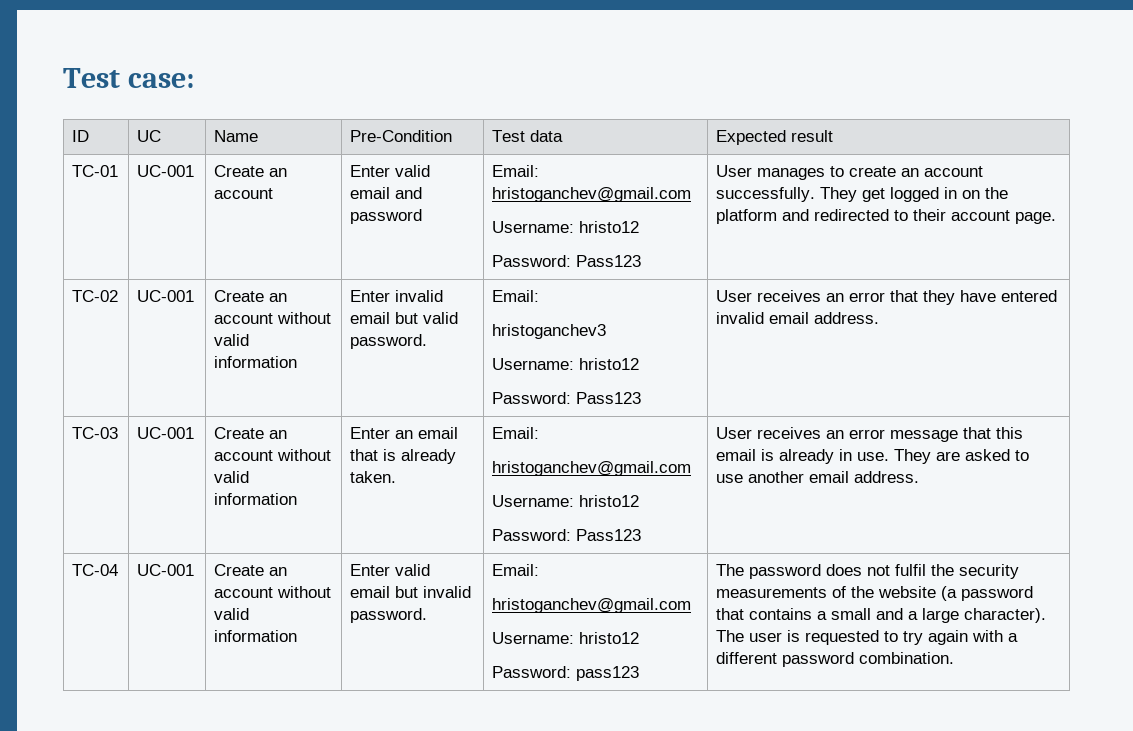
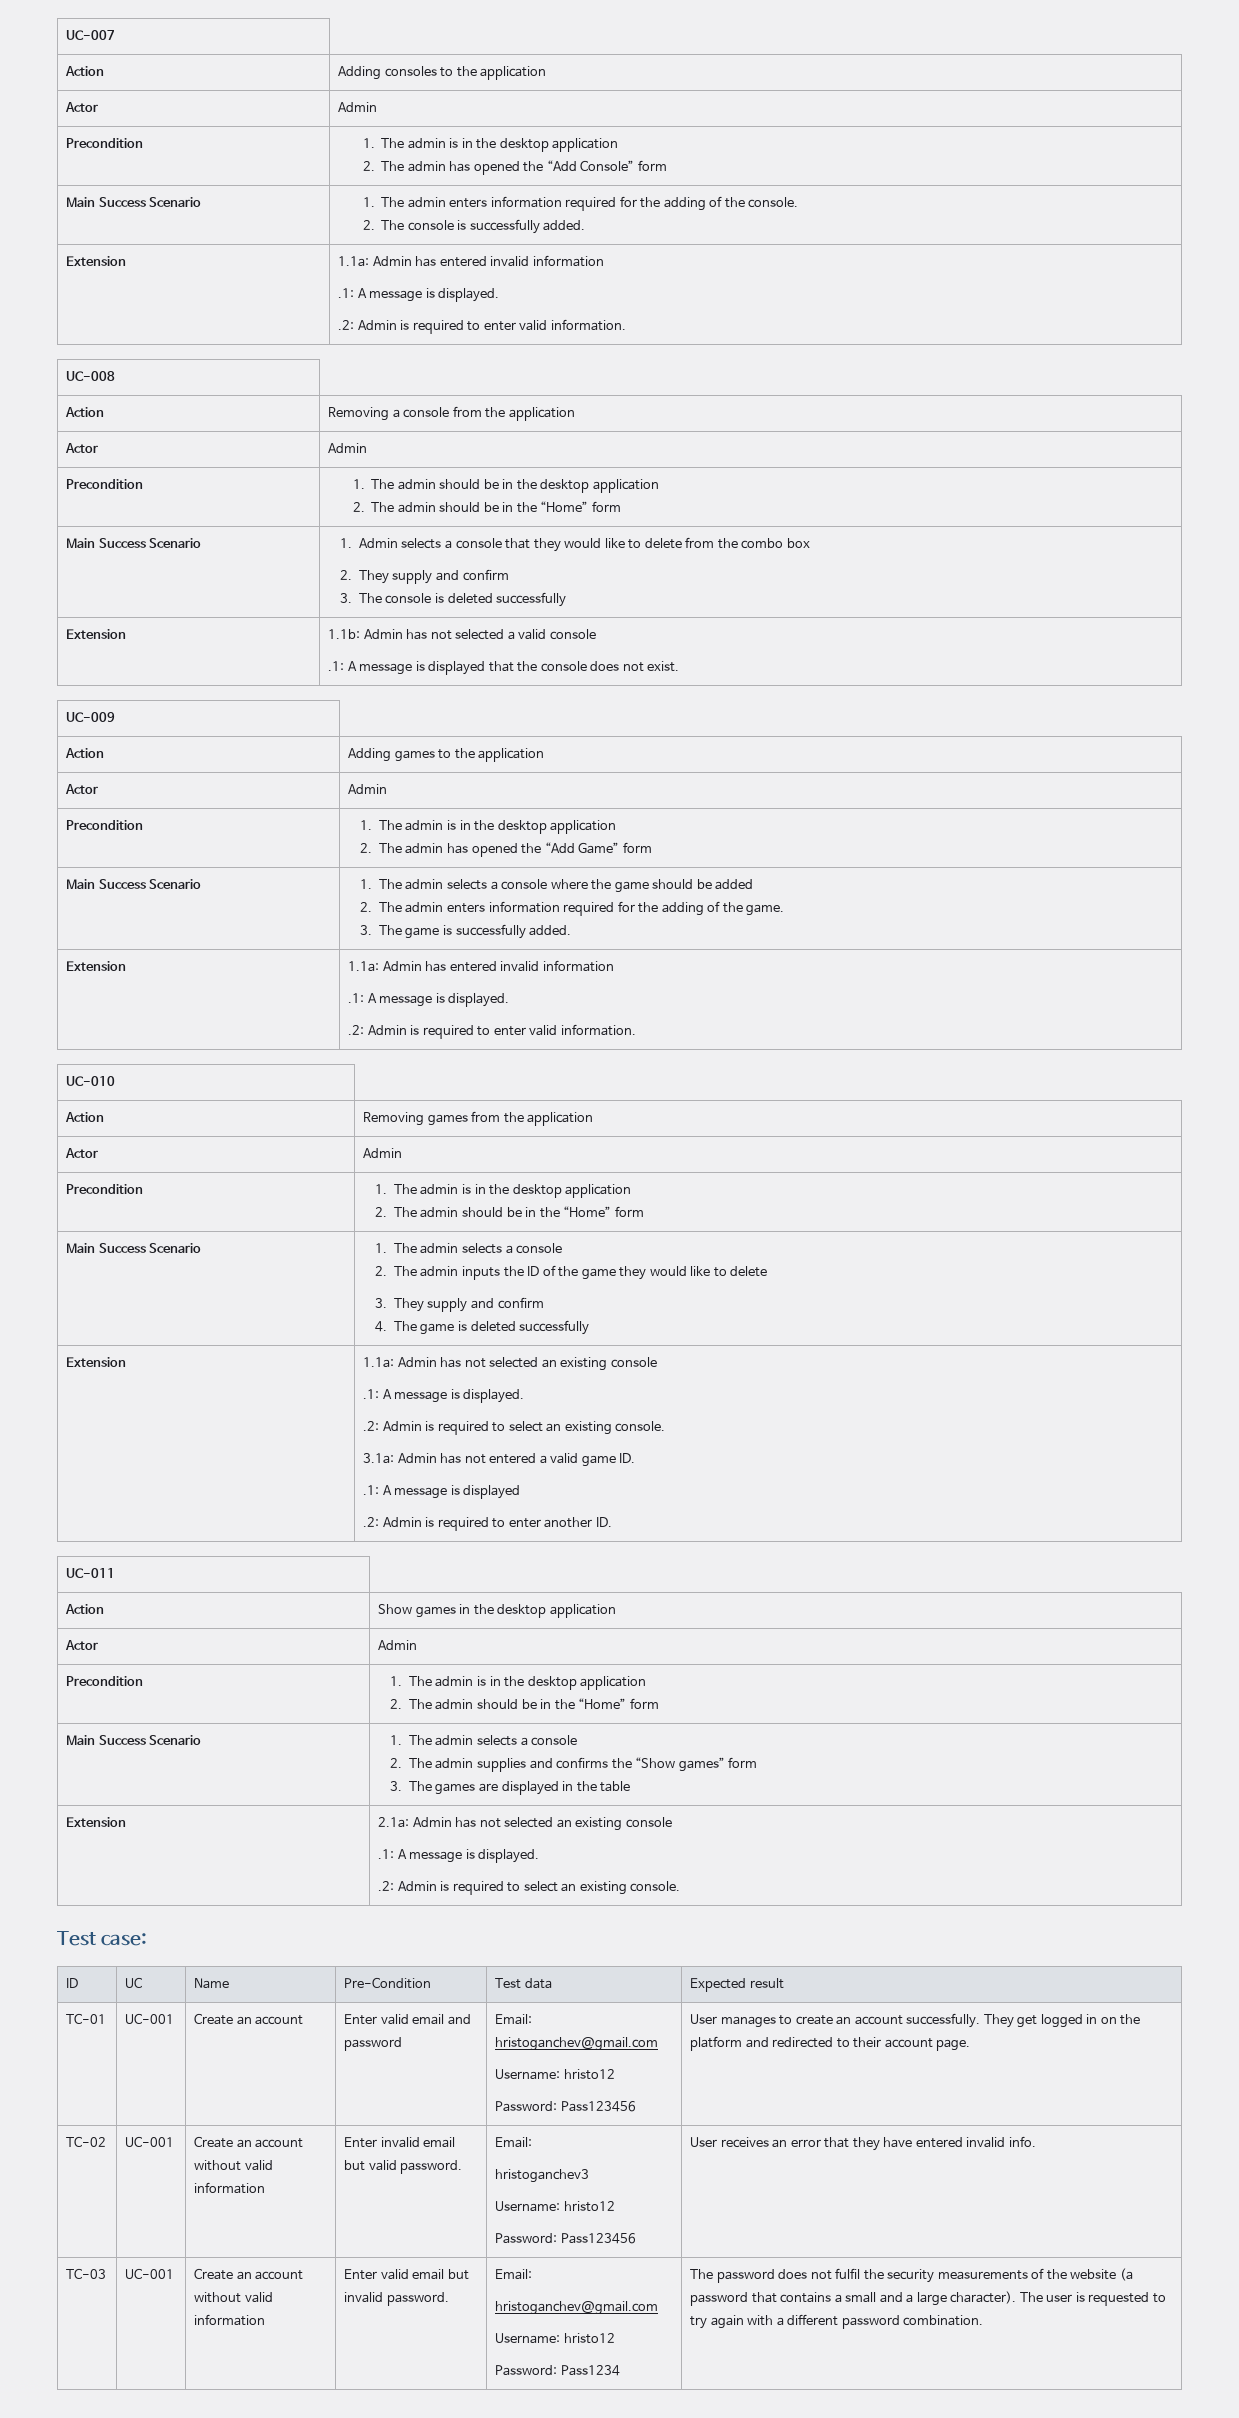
(63, 78) none -> [66,30,116,40] [65,66,105,76] [338,66,547,80] [65,102,99,112] [338,102,378,112] [66,138,144,148] [362,138,619,152] [362,160,667,175] [66,197,202,207] [362,196,799,211] [362,219,586,234] [66,256,127,266] [338,255,604,267] [338,288,500,302] [338,319,626,334] [66,371,116,381] [65,407,105,417] [328,406,575,421] [65,443,99,453] [328,443,368,453] [66,479,144,489] [352,479,659,493] [352,501,621,513] [66,538,202,548] [340,537,810,552] [340,569,509,584] [340,592,567,607] [66,629,127,639] [328,629,596,640] [328,661,680,675] [66,712,116,722] [65,748,105,758] [348,748,545,762] [65,784,99,794] [348,784,388,794] [66,820,144,830] [360,820,617,834] [360,842,652,857] [66,879,202,889] [360,879,754,893] [360,901,785,916] [360,924,572,939] [66,961,127,971] [348,960,614,972] [348,993,510,1007] [348,1024,636,1039] [66,1076,116,1086] [65,1112,105,1122] [363,1111,594,1126] [65,1148,99,1158] [363,1148,403,1158] [66,1184,144,1194] [375,1184,632,1198] [375,1206,644,1218] [66,1243,202,1253] [375,1243,563,1254] [375,1265,768,1280] [375,1297,544,1312] [375,1320,590,1335] [66,1357,127,1367] [363,1357,657,1371] [363,1389,525,1403] [363,1421,666,1435] [363,1453,636,1467] [363,1485,521,1499] [363,1517,612,1531] [66,1568,116,1578] [65,1604,105,1614] [378,1604,616,1618] [65,1640,99,1650] [378,1640,418,1650] [66,1676,144,1686] [390,1676,647,1690] [390,1698,659,1710] [66,1735,202,1745] [390,1735,578,1746] [390,1757,758,1772] [390,1781,631,1795] [66,1817,127,1827] [378,1817,672,1831] [378,1849,540,1863] [378,1881,681,1895] UC-007 // Action | Adding consoles to the application // Actor | Admin // Precondition | 1. The admin is in the desktop application // 2. The admin has opened the “Add Console” form // Main Success Scenario | 1. The admin enters information required for the adding of the console. // 2. The console is successfully added. // Extension | 1.1a: Admin has entered invalid information // .1: A message is displayed. // .2: Admin is required to enter valid information. // UC-008 // Action | Removing a console from the application // Actor | Admin // Precondition | 1. The admin should be in the desktop application // 2. The admin should be in the “Home” form // Main Success Scenario | 1. Admin selects a console that they would like to delete from the combo box // 2. They supply and confirm // 3. The console is deleted successfully // Extension | 1.1b: Admin has not selected a valid console // .1: A message is displayed that the console does not exist. // UC-009 // Action | Adding games to the application // Actor | Admin // Precondition | 1. The admin is in the desktop application // 2. The admin has opened the “Add Game” form // Main Success Scenario | 1. The admin selects a console where the game should be added // 2. The admin enters information required for the adding of the game. // 3. The game is successfully added. // Extension | 1.1a: Admin has entered invalid information // .1: A message is displayed. // .2: Admin is required to enter valid information. // UC-010 // Action | Removing games from the application // Actor | Admin // Precondition | 1. The admin is in the desktop application // 2. The admin should be in the “Home” form // Main Success Scenario | 1. The admin selects a console // 2. The admin inputs the ID of the game they would like to delete // 3. They supply and confirm // 4. The game is deleted successfully // Extension | 1.1a: Admin has not selected an existing console // .1: A message is displayed. // .2: Admin is required to select an existing console. // 3.1a: Admin has not entered a valid game ID. // .1: A message is displayed // .2: Admin is required to enter another ID. // UC-011 // Action | Show games in the desktop application // Actor | Admin // Precondition | 1. The admin is in the desktop application // 2. The admin should be in the “Home” form // Main Success Scenario | 1. The admin selects a console // 2. The admin supplies and confirms the “Show games” form // 3. The games are displayed in the table // Extension | 2.1a: Admin has not selected an existing console // .1: A message is displayed. // .2: Admin is required to select an existing console. //
[576,255,642,267] Pass123 -> [560,2101,636,2112] Pass123456
[576,392,642,404] Pass123 -> [560,2233,636,2244] Pass123456
[769,312,880,324] email address. -> [1008,2136,1036,2147] info.
[350,427,459,439] [350,449,457,464] [350,471,397,483] [492,427,540,439] [492,461,692,476] [492,495,640,507] [492,529,642,541] [716,427,1024,442] [716,449,1030,464] [716,471,920,483] [72,564,119,576] [137,564,195,576] [214,564,288,576] [214,586,332,598] [214,608,250,620] [214,630,298,642] | Enter an email that is already taken. | Email: // hristoganchev@gmail.com // Username: hristo12 // Password: Pass123 | User receives an error message that this email is already in use. They are asked to use another email address. // TC-04 | UC-001 | Create an account without valid information -> (266, 2320) none
[576,666,640,681] pass123 -> [560,2365,620,2376] Pass1234

